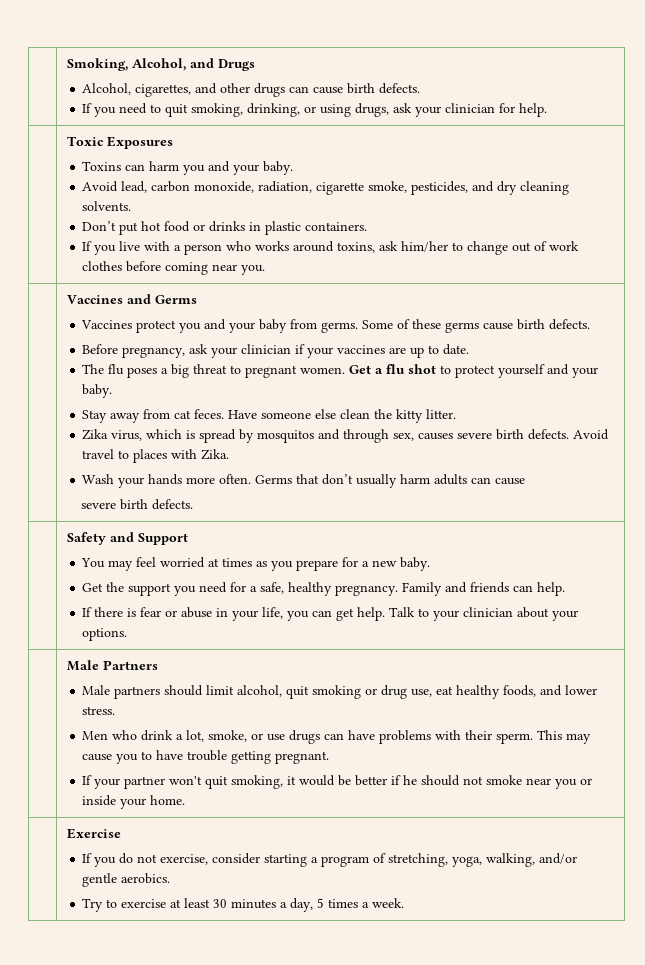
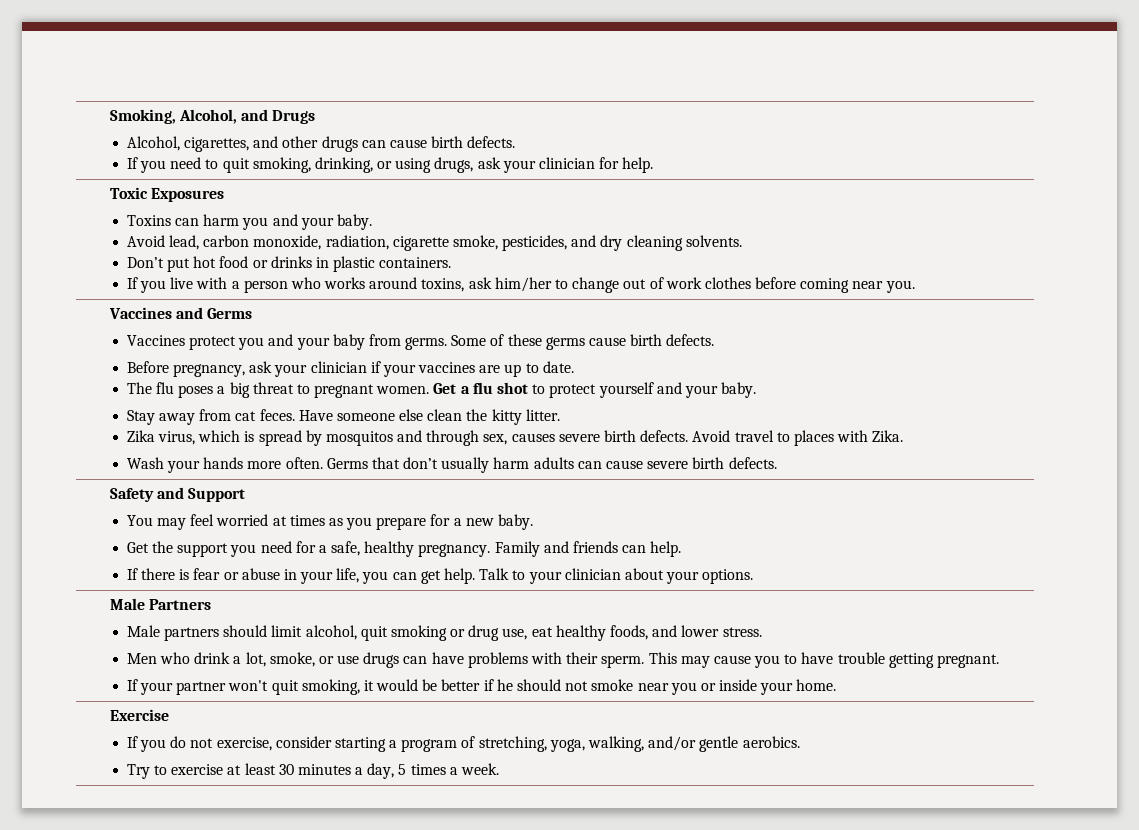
(526, 481) // -> (644, 464) none

